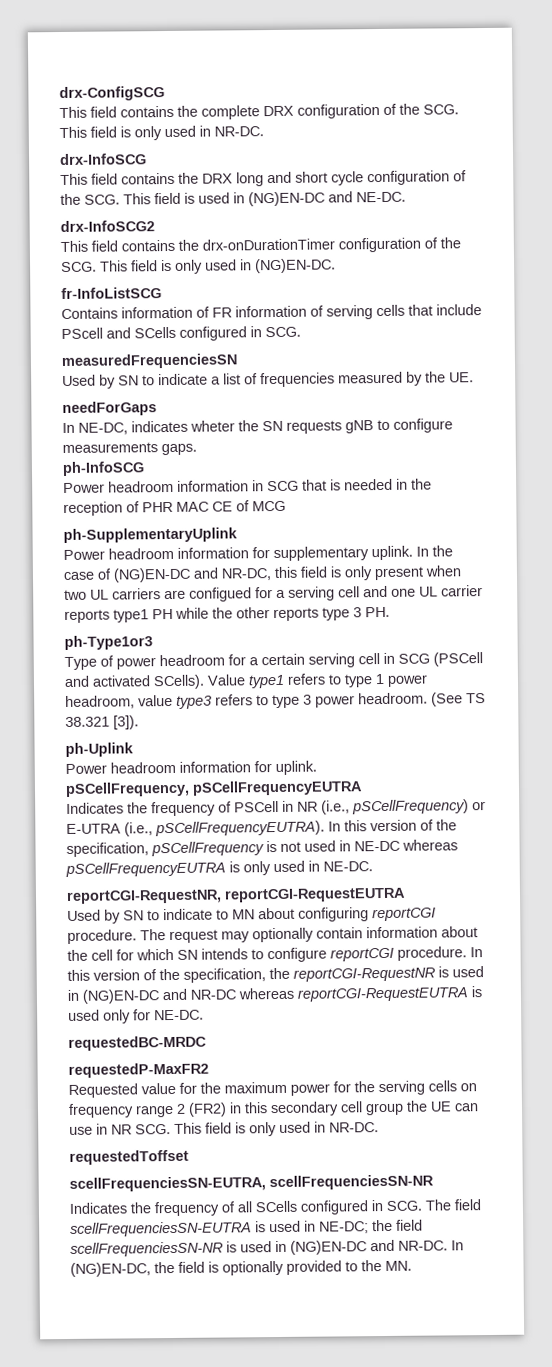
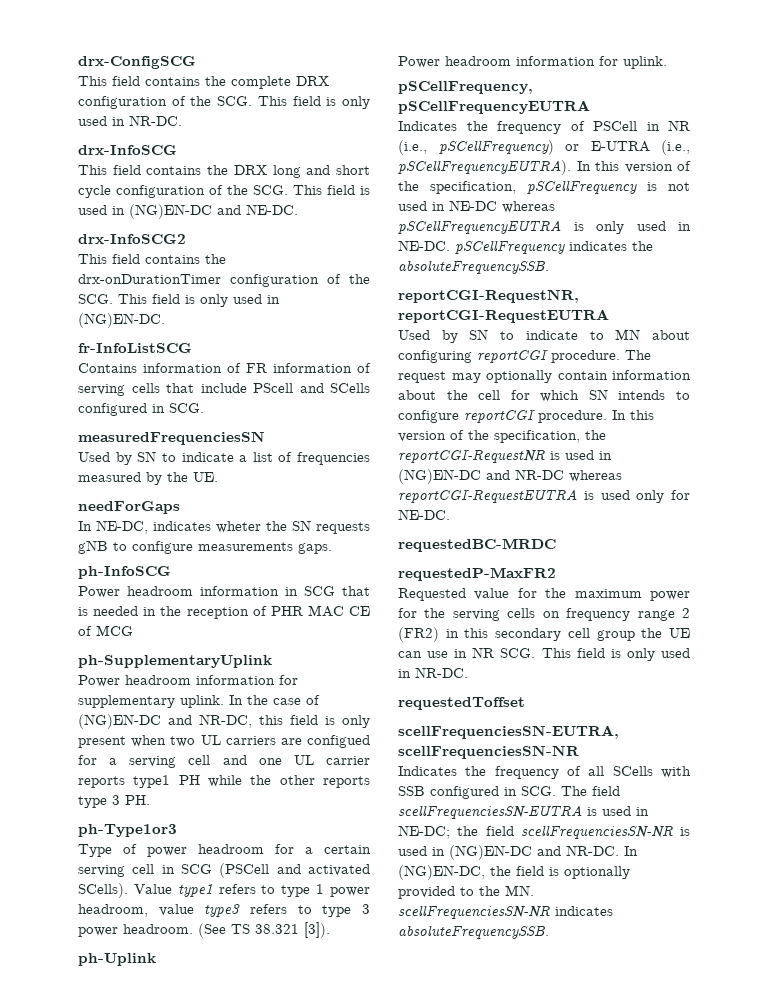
(373, 866) none -> [455,240,653,254] [398,260,549,274] pSCellFrequency indicates the absoluteFrequencySSB.
(297, 1206) none -> [661,766,691,778] [398,786,425,796] with SSB
(412, 1265) none -> [398,905,613,919] [398,925,549,939] scellFrequenciesSN-NR indicates absoluteFrequencySSB.

